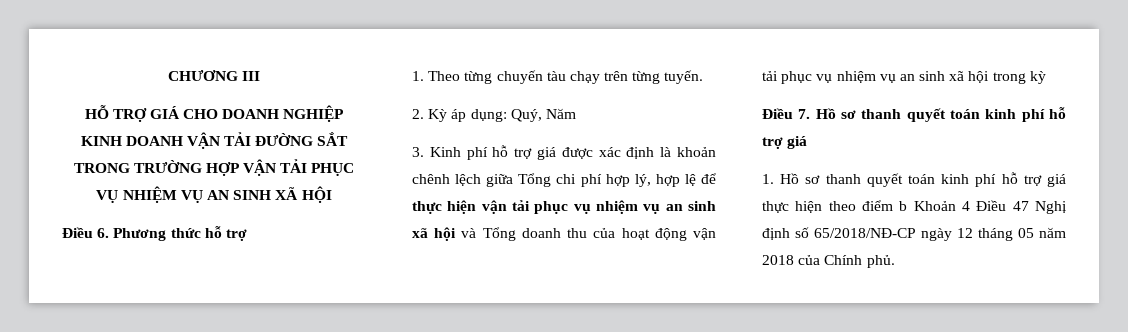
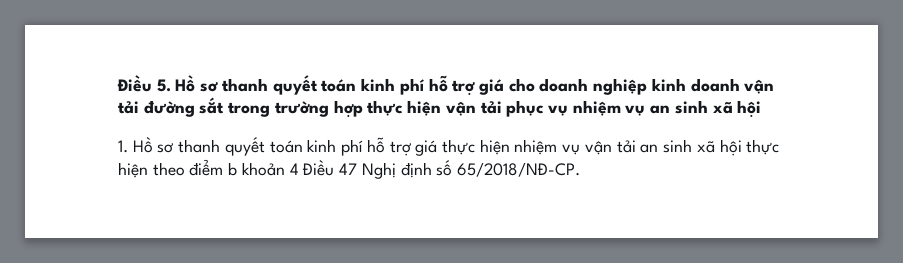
[167,70,261,81] [84,105,345,122] [80,132,349,149] [73,159,355,176] [96,186,332,203] [62,226,247,241] [412,70,704,84] [412,108,576,122] [412,145,716,160] [412,173,716,187] CHƯƠNG III // HỖ TRỢ GIÁ CHO DOANH NGHIỆP KINH DOANH VẬN TẢI ĐƯỜNG SẮT TRONG TRƯỜNG HỢP VẬN TẢI PHỤC VỤ NHIỆM VỤ AN SINH XÃ HỘI // Điều 6. Phương thức hỗ trợ // 1. Theo từng chuyến tàu chạy trên từng tuyến. // 2. Kỳ áp dụng: Quý, Năm // 3. Kinh phí hỗ trợ giá được xác định là khoản chênh lệch giữa Tổng chi phí hợp lý, hợp lệ để -> [117,75,775,95] [118,97,363,117] Điều 5. Hồ sơ thanh quyết toán kinh phí hỗ trợ giá cho doanh nghiệp kinh doanh vận tải đường sắt trong trường hợp
[461,227,716,241] [762,71,1046,84] [762,107,1066,122] [762,136,808,149] và Tổng doanh thu của hoạt động vận tải phục vụ nhiệm vụ an sinh xã hội trong kỳ // Điều 7. Hồ sơ thanh quyết toán kinh phí hỗ trợ giá -> (762, 108) none
(823, 207) none -> [514,139,780,156] [118,162,148,178] nhiệm vụ vận tải an sinh xã hội thực hiện
[913,201,956,211] Khoản -> [241,162,285,176] khoản
[814,227,1066,241] [762,255,895,268] 65/2018/NĐ-CP ngày 12 tháng 05 năm 2018 của Chính phủ. -> [456,162,580,177] 65/2018/NĐ-CP.

